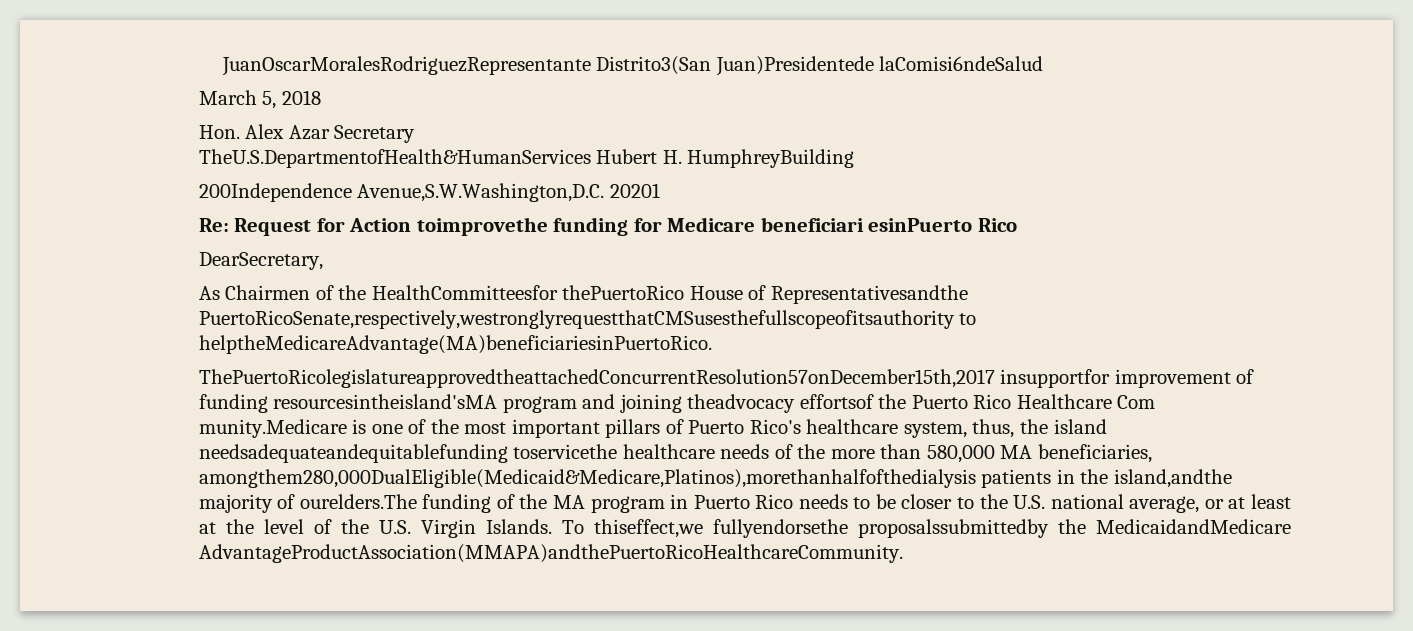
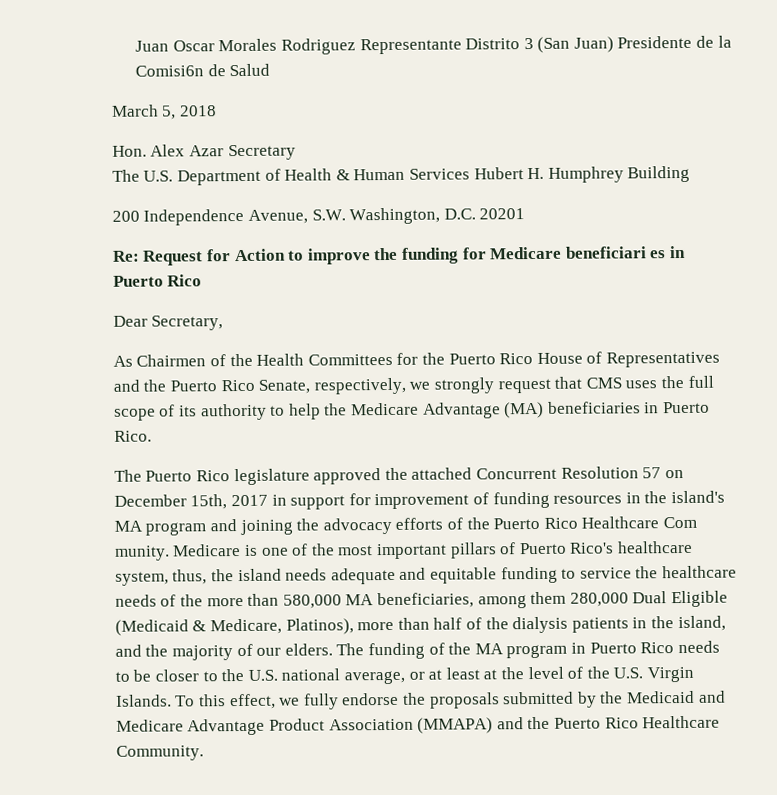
[221,56,1044,76] JuanOscarMoralesRodriguezRepresentante Distrito3(San Juan)Presidentede laComisi6ndeSalud -> [135,35,732,55] [135,63,271,77] Juan Oscar Morales Rodriguez Representante Distrito 3 (San Juan) Presidente de la Comisi6n de Salud
[198,149,855,168] [198,183,605,202] TheU.S.DepartmentofHealth&HumanServices Hubert H. HumphreyBuilding // 200Independence Avenue,S.W.Washington,D.C. -> [111,165,691,186] [111,207,476,226] The U.S. Department of Health & Human Services Hubert H. Humphrey Building // 200 Independence Avenue, S.W. Washington, D.C.
[416,217,548,236] toimprovethe -> [287,247,399,265] to improve the
[868,218,973,232] esinPuerto -> [650,245,686,259] [112,275,164,287] es in Puerto
[198,252,323,270] DearSecretary, -> [112,315,224,331] Dear Secretary,
[371,285,968,304] [198,310,977,329] [198,335,712,354] [198,369,1255,388] [198,394,874,413] HealthCommitteesfor thePuertoRico House of Representativesandthe PuertoRicoSenate,respectively,westronglyrequestthatCMSusesthefullscopeofitsauthority to helptheMedicareAdvantage(MA)beneficiariesinPuertoRico. // ThePuertoRicolegislatureapprovedtheattachedConcurrentResolution57onDecember15th,2017 insupportfor improvement of funding resourcesintheisland'sMA program and joining theadvocacy effortsof -> [256,351,720,368] [112,375,714,395] [113,401,710,421] [113,430,152,442] [113,466,684,486] [113,490,725,510] [113,517,463,536] Health Committees for the Puerto Rico House of Representatives and the Puerto Rico Senate, respectively, we strongly request that CMS uses the full scope of its authority to help the Medicare Advantage (MA) beneficiaries in Puerto Rico. // The Puerto Rico legislature approved the attached Concurrent Resolution 57 on December 15th, 2017 in support for improvement of funding resources in the island's MA program and joining the advocacy efforts of
[198,419,347,438] munity.Medicare -> [114,544,242,561] munity. Medicare
[198,444,618,463] needsadequateandequitablefunding toservicethe -> [285,566,659,585] needs adequate and equitable funding to service the
[198,469,1232,488] [198,494,417,513] amongthem280,000DualEligible(Medicaid&Medicare,Platinos),morethanhalfofthedialysis patients in the island,andthe majority of ourelders.The -> [477,590,728,609] [114,615,726,636] [114,643,365,661] among them 280,000 Dual Eligible (Medicaid & Medicare, Platinos), more than half of the dialysis patients in the island, and the majority of our elders. The
[593,519,1291,538] [198,544,903,563] thiseffect,we fullyendorsethe proposalssubmittedby the MedicaidandMedicare AdvantageProductAssociation(MMAPA)andthePuertoRicoHealthcareCommunity. -> [199,690,726,710] [115,715,721,736] [115,745,204,761] this effect, we fully endorse the proposals submitted by the Medicaid and Medicare Advantage Product Association (MMAPA) and the Puerto Rico Healthcare Community.

